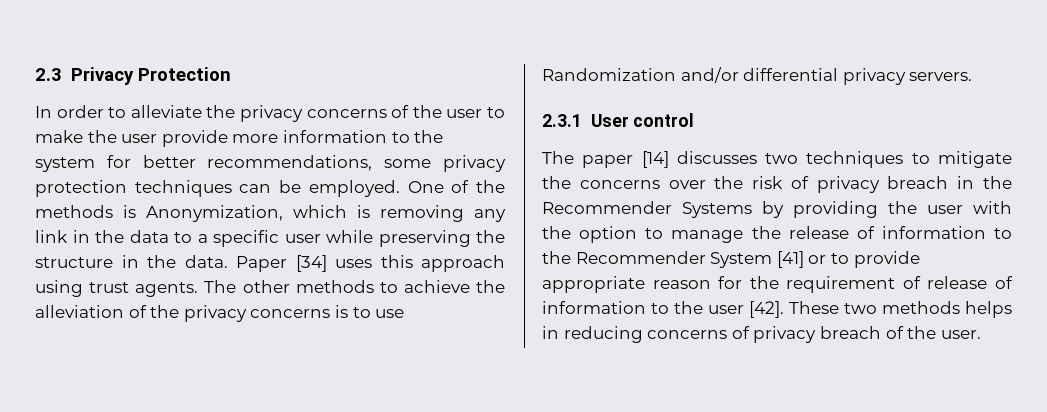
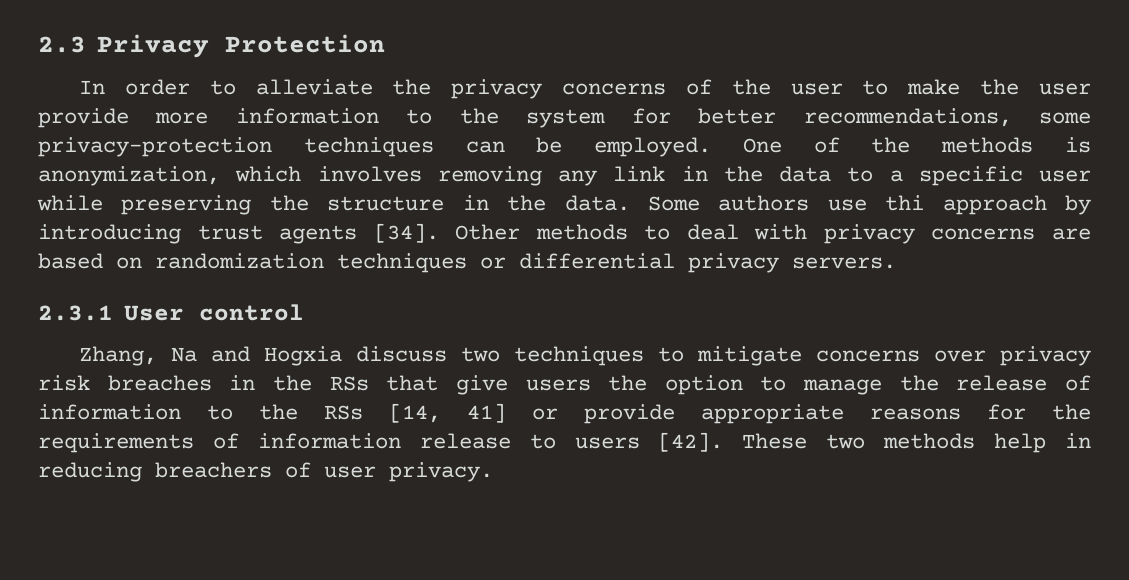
[443,155,506,172] [35,180,127,197] privacy protection -> [38,137,272,157] privacy-protection
[146,205,370,222] Anonymization, which is -> [38,166,422,186] anonymization, which involves
[236,255,505,272] [35,280,505,297] [35,305,405,322] [542,67,739,83] Paper [34] uses this approach using trust agents. The other methods to achieve the alleviation of the privacy concerns is to use Randomization and/or -> [647,195,1091,215] [38,223,1091,244] [38,253,506,273] Some authors use thi approach by introducing trust agents [34]. Other methods to deal with privacy concerns are based on randomization techniques or
[542,151,757,168] The paper [14] discusses -> [79,346,448,366] Zhang, Na and Hogxia discuss
[542,176,571,189] the -> (803, 356) none
[714,176,1012,193] [542,201,1012,218] the risk of privacy breach in the Recommender Systems by providing the user with -> [999,346,1091,366] [38,375,591,395] privacy risk breaches in the RSs that give users
[575,251,849,268] Recommender System [41] or to -> [324,403,558,423] RSs [14, 41] or
[652,280,711,289] reason -> [870,408,961,420] reasons
[786,276,1013,293] [542,301,744,314] requirement of release of information to the user -> [38,433,640,453] requirements of information release to users
[965,301,1012,318] helps -> [994,433,1047,453] help
[647,326,981,343] concerns of privacy breach of the user. -> [155,462,493,482] breachers of user privacy.

